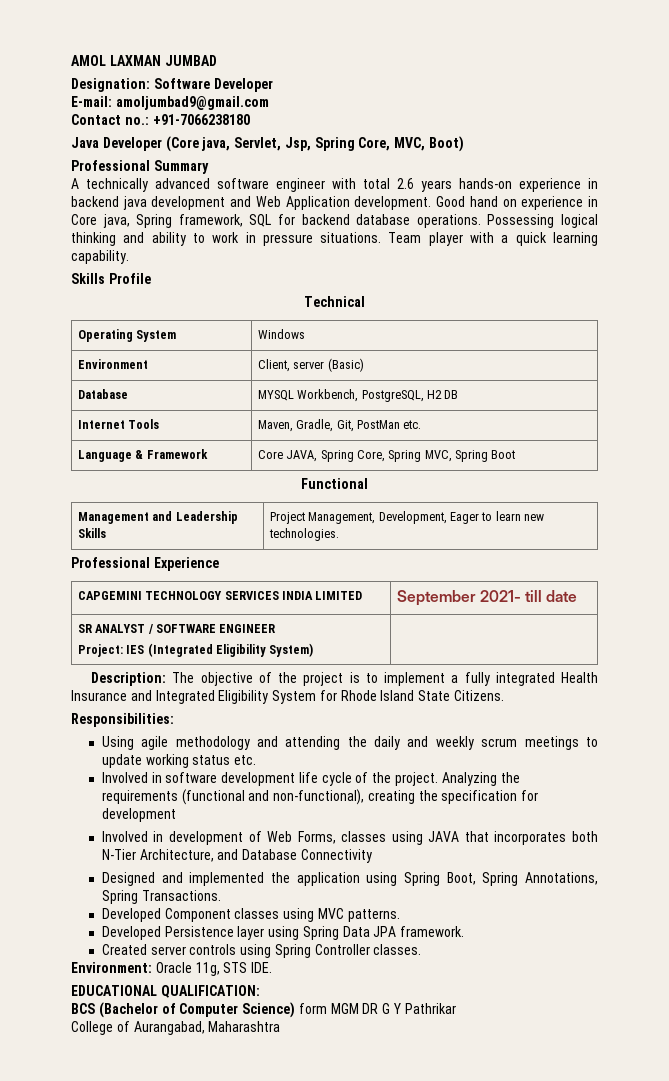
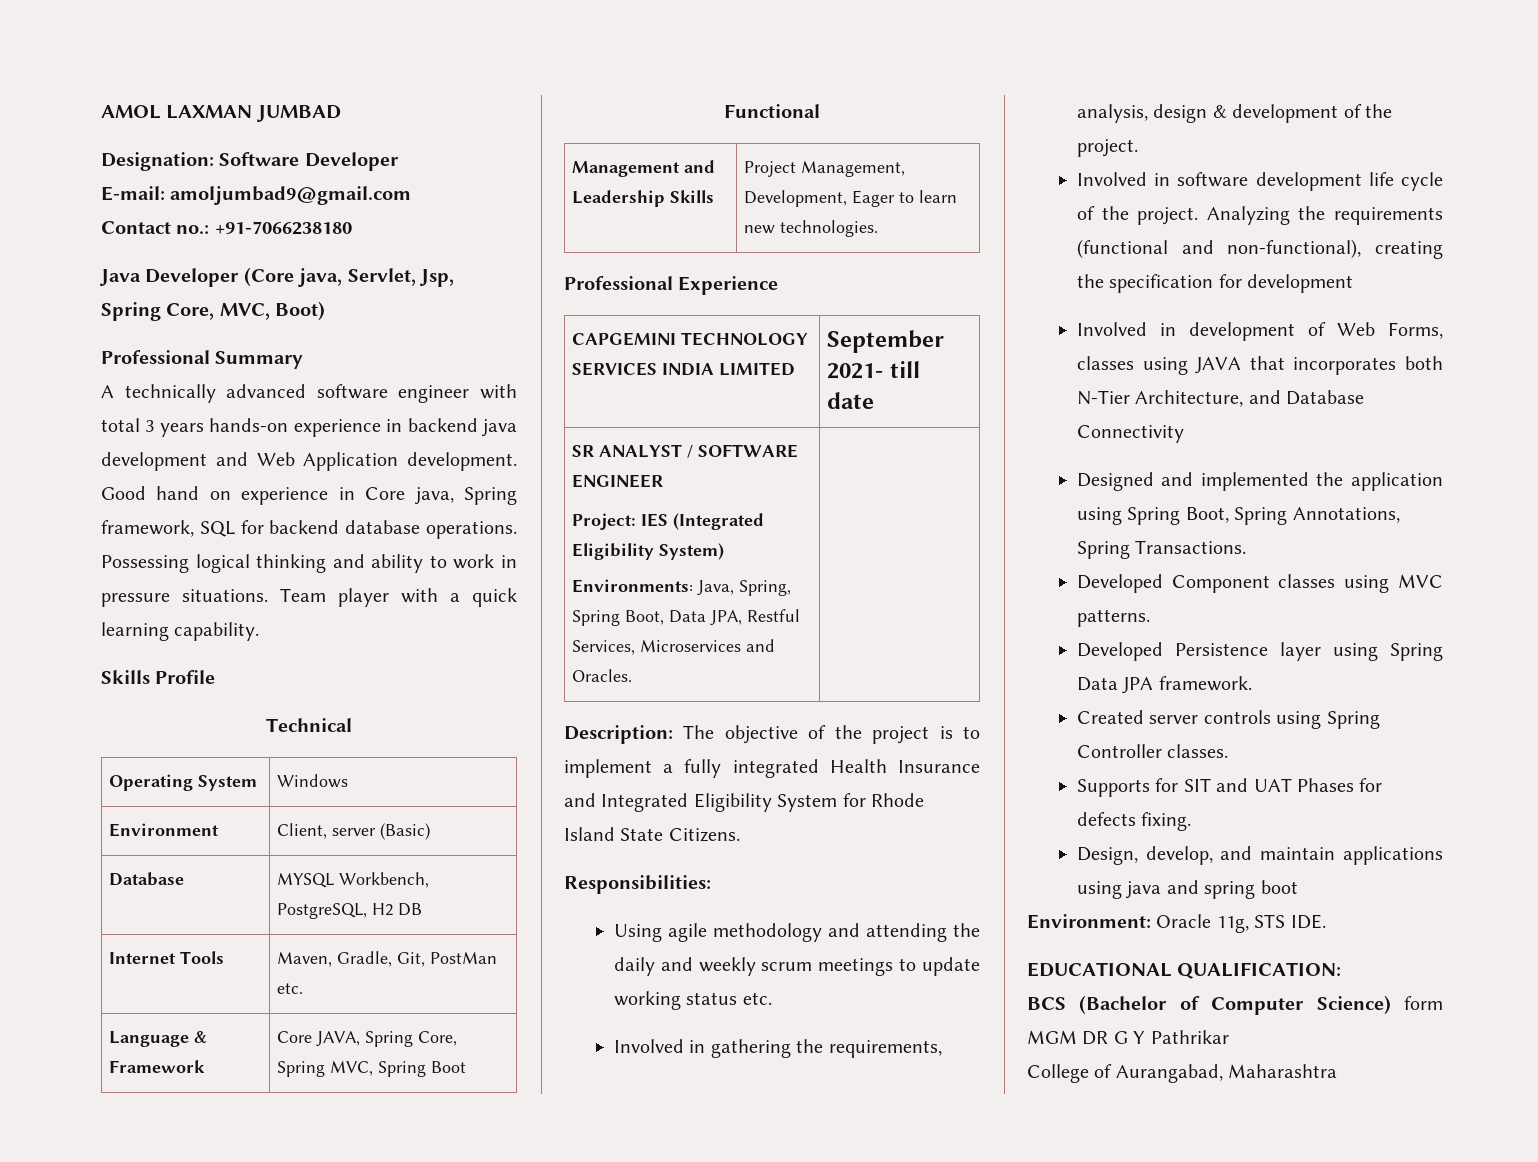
[397,178,414,189] 2.6 -> [145,420,155,432] 3
(314, 650) none -> [572,579,792,596] [572,609,801,626] [572,639,776,655] [572,669,633,682] // Environments: Java, Spring, Spring Boot, Data JPA, Restful Services, Microservices and Oracles.
(257, 760) none -> [613,1039,942,1058] [1076,104,1392,123] [1076,139,1138,157] // Involved in gathering the requirements, analysis, design & development of the project.
(422, 949) none -> [1076,778,1383,797] [1076,812,1192,831] [1076,846,1443,865] [1076,880,1298,899] // Supports for SIT and UAT Phases for defects fixing. // Design, develop, and maintain applications using java and spring boot

